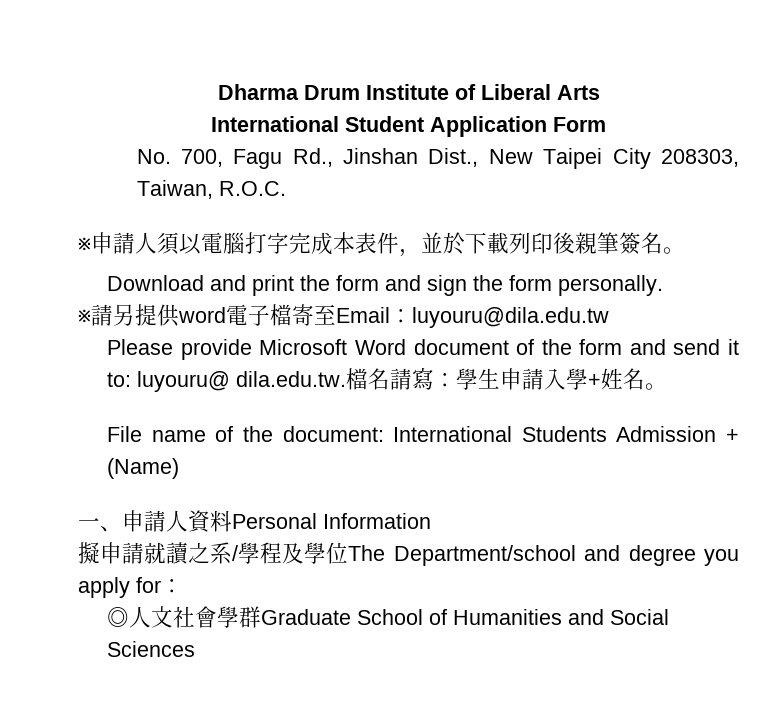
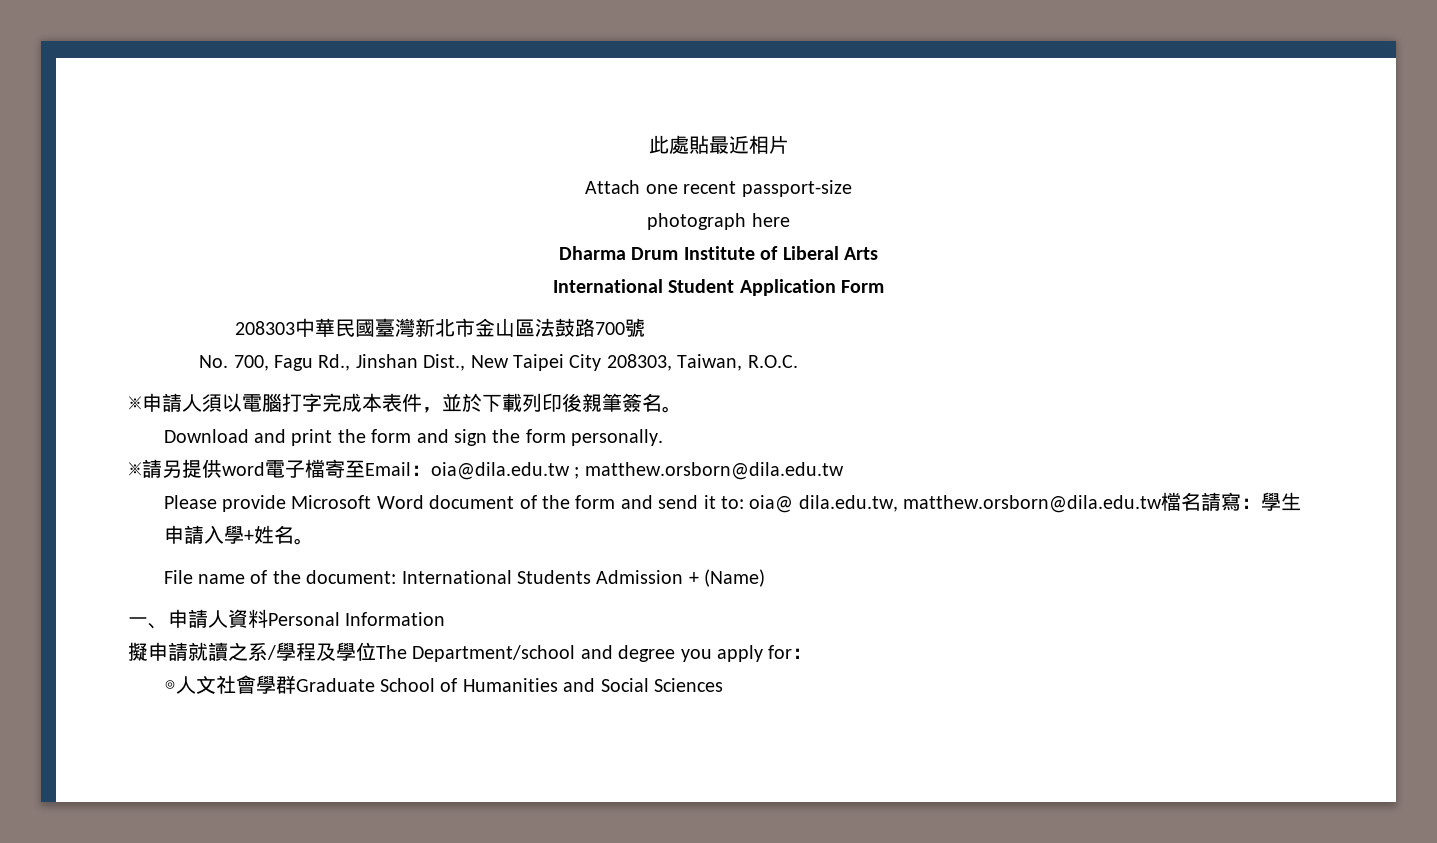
(217, 92) none -> [648,135,789,154] [585,180,852,197] [647,213,790,230] 此處貼最近相片 // Attach one recent passport-size // photograph here //
(606, 124) none -> [234,318,645,338] // 208303中華民國臺灣新北市金山區法鼓路700號
[412,307,609,328] luyouru@dila.edu.tw -> [431,462,844,480] oia@dila.edu.tw ; matthew.orsborn@dila.edu.tw
[137,371,347,392] luyouru@ dila.edu.tw. -> [749,495,1163,513] oia@ dila.edu.tw, matthew.orsborn@dila.edu.tw

